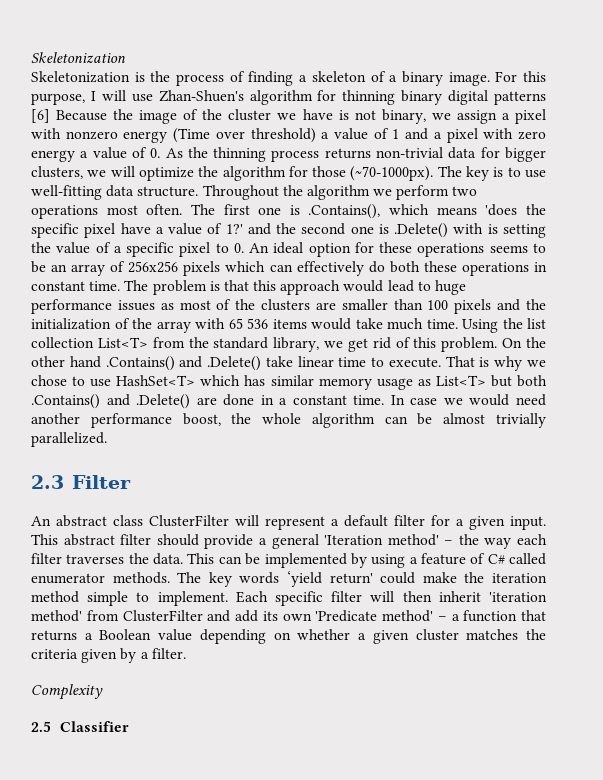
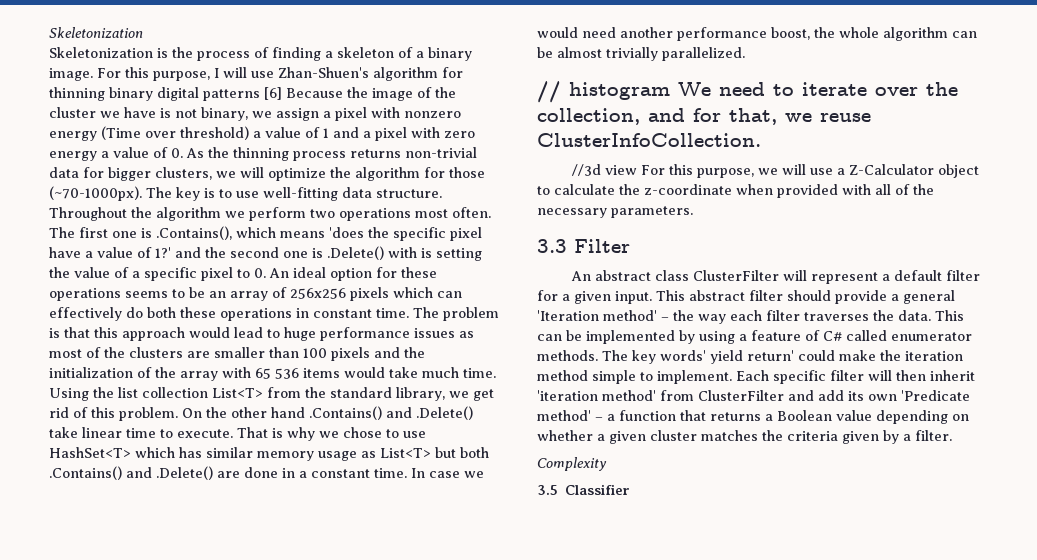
[31,475,64,489] 2.3 -> [537,81,958,103] [537,108,871,125] [537,133,761,147] [572,164,980,178] [537,184,934,198] [537,206,693,218] [537,239,567,253] // histogram We need to iterate over the collection, and for that, we reuse ClusterInfoCollection. // //3d view For this purpose, we will use a Z-Calculator object to calculate the z-coordinate when provided with all of the necessary parameters. // 3.3
[239,571,322,587] words ‘yield -> [660,350,743,364] words' yield
[31,721,51,732] 2.5 -> [537,485,558,495] 3.5

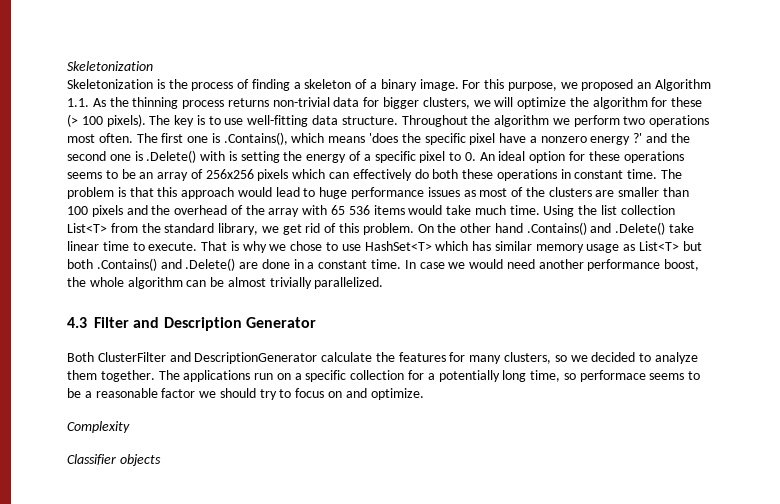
[214,67,463,81] [49,87,456,101] [49,107,461,121] [49,126,475,141] [49,147,183,161] I will use Zhan-Shuen's algorithm for thinning binary digital patterns [6] Because the image of the cluster we have is not binary, we assign a pixel with nonzero energy (Time over threshold) a value of 1 and a pixel with zero energy a value of 0. -> [560,79,712,91] [67,98,89,107] we proposed an Algorithm 1.1.
[449,167,485,178] [49,186,142,201] those (~70-1000px). -> [671,97,703,107] [67,114,146,127] these (> 100 pixels).
[97,247,171,258] value of 1?' -> [540,133,643,145] nonzero energy ?'
[74,267,110,278] value -> [306,154,347,163] energy
[49,367,133,378] initialization -> [174,205,228,215] overhead
[537,81,958,103] [537,108,871,125] [537,133,761,147] [572,164,980,178] [537,184,934,198] [537,206,693,218] [537,239,631,253] [571,270,981,284] [537,290,955,304] [537,310,964,324] [537,330,972,344] [537,350,963,364] [537,370,975,384] [537,390,970,401] [537,410,969,424] [537,430,952,444] // histogram We need to iterate over the collection, and for that, we reuse ClusterInfoCollection. // //3d view For this purpose, we will use a Z-Calculator object to calculate the z-coordinate when provided with all of the necessary parameters. // 3.3 Filter // An abstract class ClusterFilter will represent a default filter for a given input. This abstract filter should provide a general 'Iteration method' – the way each filter traverses the data. This can be implemented by using a feature of C# called enumerator methods. The key words' yield return' could make the iteration method simple to implement. Each specific filter will then inherit 'iteration method' from ClusterFilter and add its own 'Predicate method' – a function that returns a Boolean value depending on whether a given cluster matches the criteria given by a filter. -> [67,317,316,331] [67,352,698,364] [67,370,701,382] [67,388,424,400] 4.3 Filter and Description Generator // Both ClusterFilter and DescriptionGenerator calculate the features for many clusters, so we decided to analyze them together. The applications run on a specific collection for a potentially long time, so performace seems to be a reasonable factor we should try to focus on and optimize.
[537,484,631,495] 3.5 Classifier -> [67,454,161,466] Classifier objects

